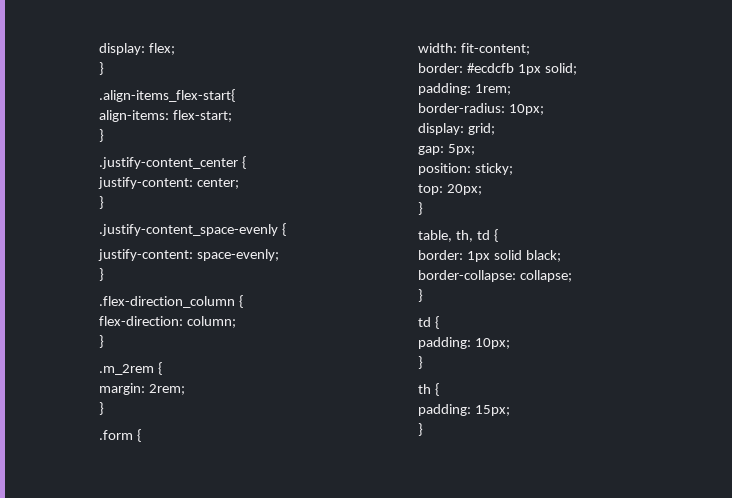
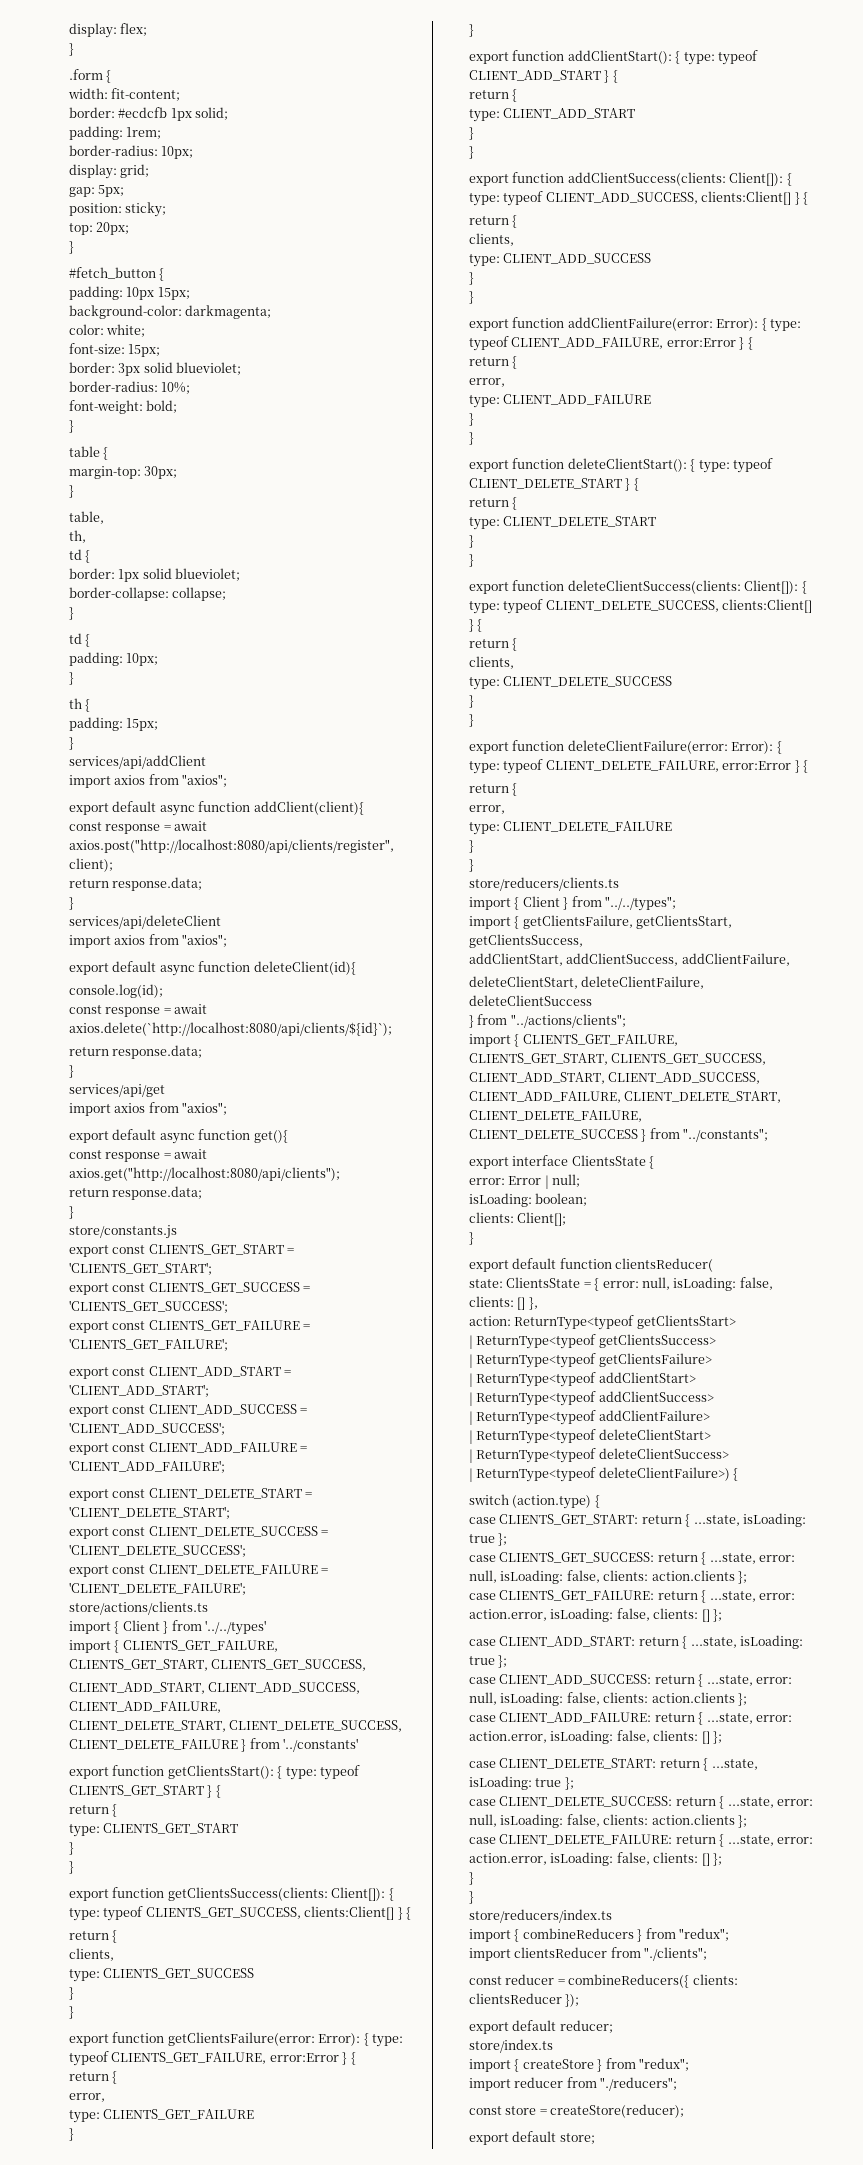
[98,89,236,102] [98,110,232,122] [98,129,104,142] [98,156,247,169] [97,177,239,189] [98,196,104,209] [98,223,287,236] [97,249,279,261] [98,268,104,281] [98,295,244,308] [98,316,236,328] [98,335,104,348] [98,362,163,375] [98,383,185,395] [98,402,104,415] // .align-items_flex-start{ // align-items: flex-start; // } // .justify-content_center { // justify-content: center; // } // .justify-content_space-evenly { // justify-content: space-evenly; // } // .flex-direction_column { // flex-direction: column; // } // .m_2rem { // margin: 2rem; // } -> (75, 49) none
(423, 208) none -> [69,267,165,281] [69,286,190,300] [69,305,272,319] [69,324,146,337] [69,343,161,357] [69,362,242,376] [69,381,191,394] [69,400,178,414] [69,420,75,433] [69,446,109,460] [69,466,178,479] [69,485,75,498] // #fetch_button { // padding: 10px 15px; // background-color: darkmagenta; // color: white; // font-size: 15px; // border: 3px solid blueviolet; // border-radius: 10%; // font-weight: bold; // } // table { // margin-top: 30px; // }
(452, 236) none -> (105, 517) //
(473, 236) none -> (87, 536) //
[525,250,561,262] black; -> [175,568,241,581] blueviolet;
(423, 429) none -> [69,755,207,769] [69,774,228,788] [69,801,364,816] [69,821,208,834] [69,839,395,853] [69,858,114,872] [69,877,203,891] [69,897,75,910] [69,915,222,929] [69,934,228,948] [69,961,356,976] [69,984,164,998] [69,1004,208,1017] [69,1022,393,1036] [69,1045,203,1059] [69,1065,75,1078] [69,1084,166,1097] [69,1102,228,1116] [69,1129,288,1144] [69,1149,208,1162] [69,1167,341,1181] [69,1186,203,1200] [69,1206,75,1219] [69,1225,178,1239] [69,1244,295,1257] [69,1262,213,1275] [69,1282,311,1295] [69,1300,229,1313] [69,1320,311,1333] [69,1338,229,1351] [69,1366,292,1379] [69,1384,210,1397] [69,1404,308,1417] [69,1422,226,1435] [69,1442,308,1455] [69,1460,226,1473] [69,1488,313,1501] [69,1506,231,1519] [69,1526,329,1539] [69,1544,247,1557] [69,1564,329,1577] [69,1582,247,1595] [69,1601,209,1615] [69,1620,266,1635] [69,1640,278,1653] [69,1659,367,1671] [69,1682,361,1694] [69,1701,222,1713] [69,1720,403,1732] [69,1738,359,1752] [69,1765,360,1780] [69,1785,221,1798] [69,1804,118,1817] [69,1823,239,1837] [69,1842,75,1855] [69,1861,75,1874] [69,1887,394,1901] [69,1906,411,1921] [69,1930,118,1943] [69,1948,115,1961] [69,1968,255,1982] [69,1987,75,2000] [69,2006,75,2019] [69,2032,403,2047] [69,2051,356,2066] [69,2071,118,2084] [69,2093,106,2102] [69,2109,255,2123] [69,2128,75,2141] [469,24,475,37] [469,50,758,65] [469,70,618,83] [469,89,518,102] [469,108,636,122] [469,127,475,140] [469,146,475,159] [469,172,792,186] [469,191,808,206] [469,215,518,228] [469,233,515,246] [469,253,652,267] [469,272,475,285] [469,291,475,304] [469,317,801,332] [469,336,753,351] [469,356,518,369] [469,378,506,387] [469,394,652,408] [469,413,475,426] [469,432,475,445] [469,458,773,473] [469,478,639,491] [469,497,518,510] [469,516,657,530] [469,535,475,548] [469,554,475,567] [469,580,807,594] [469,599,813,614] [469,619,483,632] [469,638,518,651] [469,656,515,669] [469,676,673,690] [469,695,475,708] [469,714,475,727] [469,740,782,754] [469,759,808,774] [469,783,518,796] [469,805,506,814] [469,821,673,835] [469,840,475,853] [469,859,475,872] [469,877,620,891] [469,896,676,911] [469,915,733,929] [469,934,584,948] [469,953,790,966] [469,976,705,989] [469,995,593,1006] [469,1014,626,1028] [469,1034,678,1047] [469,1053,767,1065] [469,1072,761,1084] [469,1091,782,1103] [469,1110,643,1122] [469,1128,769,1142] [469,1155,655,1169] [469,1174,581,1189] [469,1193,588,1207] [469,1212,567,1226] [469,1232,475,1245] [469,1258,714,1272] [469,1277,773,1291] [469,1296,538,1310] [469,1315,736,1330] [469,1334,716,1349] [469,1353,712,1368] [469,1372,696,1387] [469,1391,714,1406] [469,1410,710,1425] [469,1429,711,1444] [469,1448,729,1463] [469,1467,739,1482] [469,1494,600,1509] [469,1513,806,1527] [469,1533,508,1546] [469,1552,795,1565] [469,1570,747,1584] [469,1590,795,1603] [469,1608,722,1622] [469,1635,803,1649] [469,1655,508,1668] [469,1674,792,1687] [469,1692,747,1706] [469,1712,792,1725] [469,1730,722,1744] [469,1758,758,1771] [469,1776,574,1790] [469,1796,813,1809] [469,1814,747,1828] [469,1834,813,1847] [469,1852,722,1866] [469,1872,475,1885] [469,1891,475,1904] [469,1909,613,1923] [469,1928,729,1942] [469,1947,708,1961] [469,1974,738,1988] [469,1993,580,2007] [469,2020,613,2034] [469,2039,554,2053] [469,2058,689,2072] [469,2077,678,2091] [469,2104,685,2118] [469,2131,595,2145] // services/api/addClient // import axios from "axios"; // export default async function addClient(client){ // const response = await axios.post("http://localhost:8080/api/clients/register", client); // return response.data; // } // services/api/deleteClient // import axios from "axios"; // export default async function deleteClient(id){ // console.log(id); // const response = await axios.delete(`http://localhost:8080/api/clients/${id}`); // return response.data; // } // services/api/get // import axios from "axios"; // export default async function get(){ // const response = await axios.get("http://localhost:8080/api/clients"); // return response.data; // } // store/constants.js // export const CLIENTS_GET_START = 'CLIENTS_GET_START'; // export const CLIENTS_GET_SUCCESS = 'CLIENTS_GET_SUCCESS'; // export const CLIENTS_GET_FAILURE = 'CLIENTS_GET_FAILURE'; // export const CLIENT_ADD_START = 'CLIENT_ADD_START'; // export const CLIENT_ADD_SUCCESS = 'CLIENT_ADD_SUCCESS'; // export const CLIENT_ADD_FAILURE = 'CLIENT_ADD_FAILURE'; // export const CLIENT_DELETE_START = 'CLIENT_DELETE_START'; // export const CLIENT_DELETE_SUCCESS = 'CLIENT_DELETE_SUCCESS'; // export const CLIENT_DELETE_FAILURE = 'CLIENT_DELETE_FAILURE'; // store/actions/clients.ts // import { Client } from '../../types' // import { CLIENTS_GET_FAILURE, CLIENTS_GET_START, CLIENTS_GET_SUCCESS, // CLIENT_ADD_START, CLIENT_ADD_SUCCESS, CLIENT_ADD_FAILURE, // CLIENT_DELETE_START, CLIENT_DELETE_SUCCESS, CLIENT_DELETE_FAILURE } from '../constants' // export function getClientsStart(): { type: typeof CLIENTS_GET_START } { // return { // type: CLIENTS_GET_START // } // } // export function getClientsSuccess(clients: Client[]): { type: typeof CLIENTS_GET_SUCCESS, clients:Client[] } { // return { // clients, // type: CLIENTS_GET_SUCCESS // } // } // export function getClientsFailure(error: Error): { type: typeof CLIENTS_GET_FAILURE, error:Error } { // return { // error, // type: CLIENTS_GET_FAILURE // } // } // export function addClientStart(): { type: typeof CLIENT_ADD_START } { // return { // type: CLIENT_ADD_START // } // } // export function addClientSuccess(clients: Client[]): { type: typeof CLIENT_ADD_SUCCESS, clients:Client[] } { // return { // clients, // type: CLIENT_ADD_SUCCESS // } // } // export function addClientFailure(error: Error): { type: typeof CLIENT_ADD_FAILURE, error:Error } { // return { // error, // type: CLIENT_ADD_FAILURE // } // } // export function deleteClientStart(): { type: typeof CLIENT_DELETE_START } { // return { // type: CLIENT_DELETE_START // } // } // export function deleteClientSuccess(clients: Client[]): { type: typeof CLIENT_DELETE_SUCCESS, clients:Client[] } { // return { // clients, // type: CLIENT_DELETE_SUCCESS // } // } // export function deleteClientFailure(error: Error): { type: typeof CLIENT_DELETE_FAILURE, error:Error } { // return { // error, // type: CLIENT_DELETE_FAILURE // } // } // store/reducers/clients.ts // import { Client } from "../../types"; // import { getClientsFailure, getClientsStart, getClientsSuccess, // addClientStart, addClientSuccess, addClientFailure, // deleteClientStart, deleteClientFailure, deleteClientSuccess // } from "../actions/clients"; // import { CLIENTS_GET_FAILURE, CLIENTS_GET_START, CLIENTS_GET_SUCCESS, CLIENT_ADD_START, CLIENT_ADD_SUCCESS, CLIENT_ADD_FAILURE, CLIENT_DELETE_START, CLIENT_DELETE_FAILURE, CLIENT_DELETE_SUCCESS } from "../constants"; // export interface ClientsState { // error: Error | null; // isLoading: boolean; // clients: Client[]; // } // export default function clientsReducer( // state: ClientsState = { error: null, isLoading: false, clients: [] }, // action: ReturnType<typeof getClientsStart> // | ReturnType<typeof getClientsSuccess> // | ReturnType<typeof getClientsFailure> // | ReturnType<typeof addClientStart> // | ReturnType<typeof addClientSuccess> // | ReturnType<typeof addClientFailure> // | ReturnType<typeof deleteClientStart> // | ReturnType<typeof deleteClientSuccess> // | ReturnType<typeof deleteClientFailure>) { // switch (action.type) { // case CLIENTS_GET_START: return { ...state, isLoading: true }; // case CLIENTS_GET_SUCCESS: return { ...state, error: null, isLoading: false, clients: action.clients }; // case CLIENTS_GET_FAILURE: return { ...state, error: action.error, isLoading: false, clients: [] }; // case CLIENT_ADD_START: return { ...state, isLoading: true }; // case CLIENT_ADD_SUCCESS: return { ...state, error: null, isLoading: false, clients: action.clients }; // case CLIENT_ADD_FAILURE: return { ...state, error: action.error, isLoading: false, clients: [] }; // case CLIENT_DELETE_START: return { ...state, isLoading: true }; // case CLIENT_DELETE_SUCCESS: return { ...state, error: null, isLoading: false, clients: action.clients }; // case CLIENT_DELETE_FAILURE: return { ...state, error: action.error, isLoading: false, clients: [] }; // } // } // store/reducers/index.ts // import { combineReducers } from "redux"; // import clientsReducer from "./clients"; // const reducer = combineReducers({ clients: clientsReducer }); // export default reducer; // store/index.ts // import { createStore } from "redux"; // import reducer from "./reducers"; // const store = createStore(reducer); // export default store;

